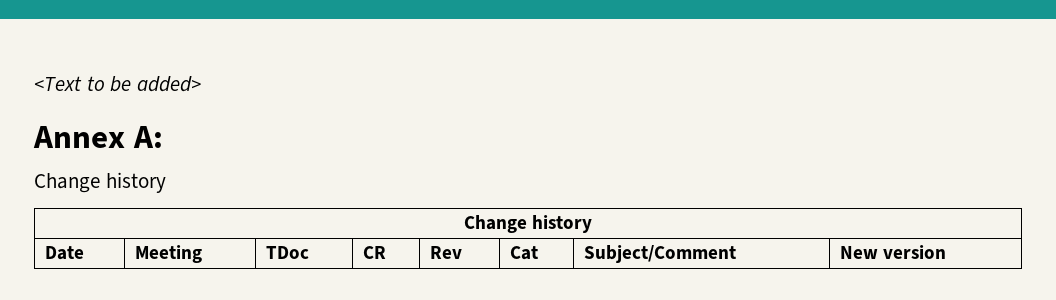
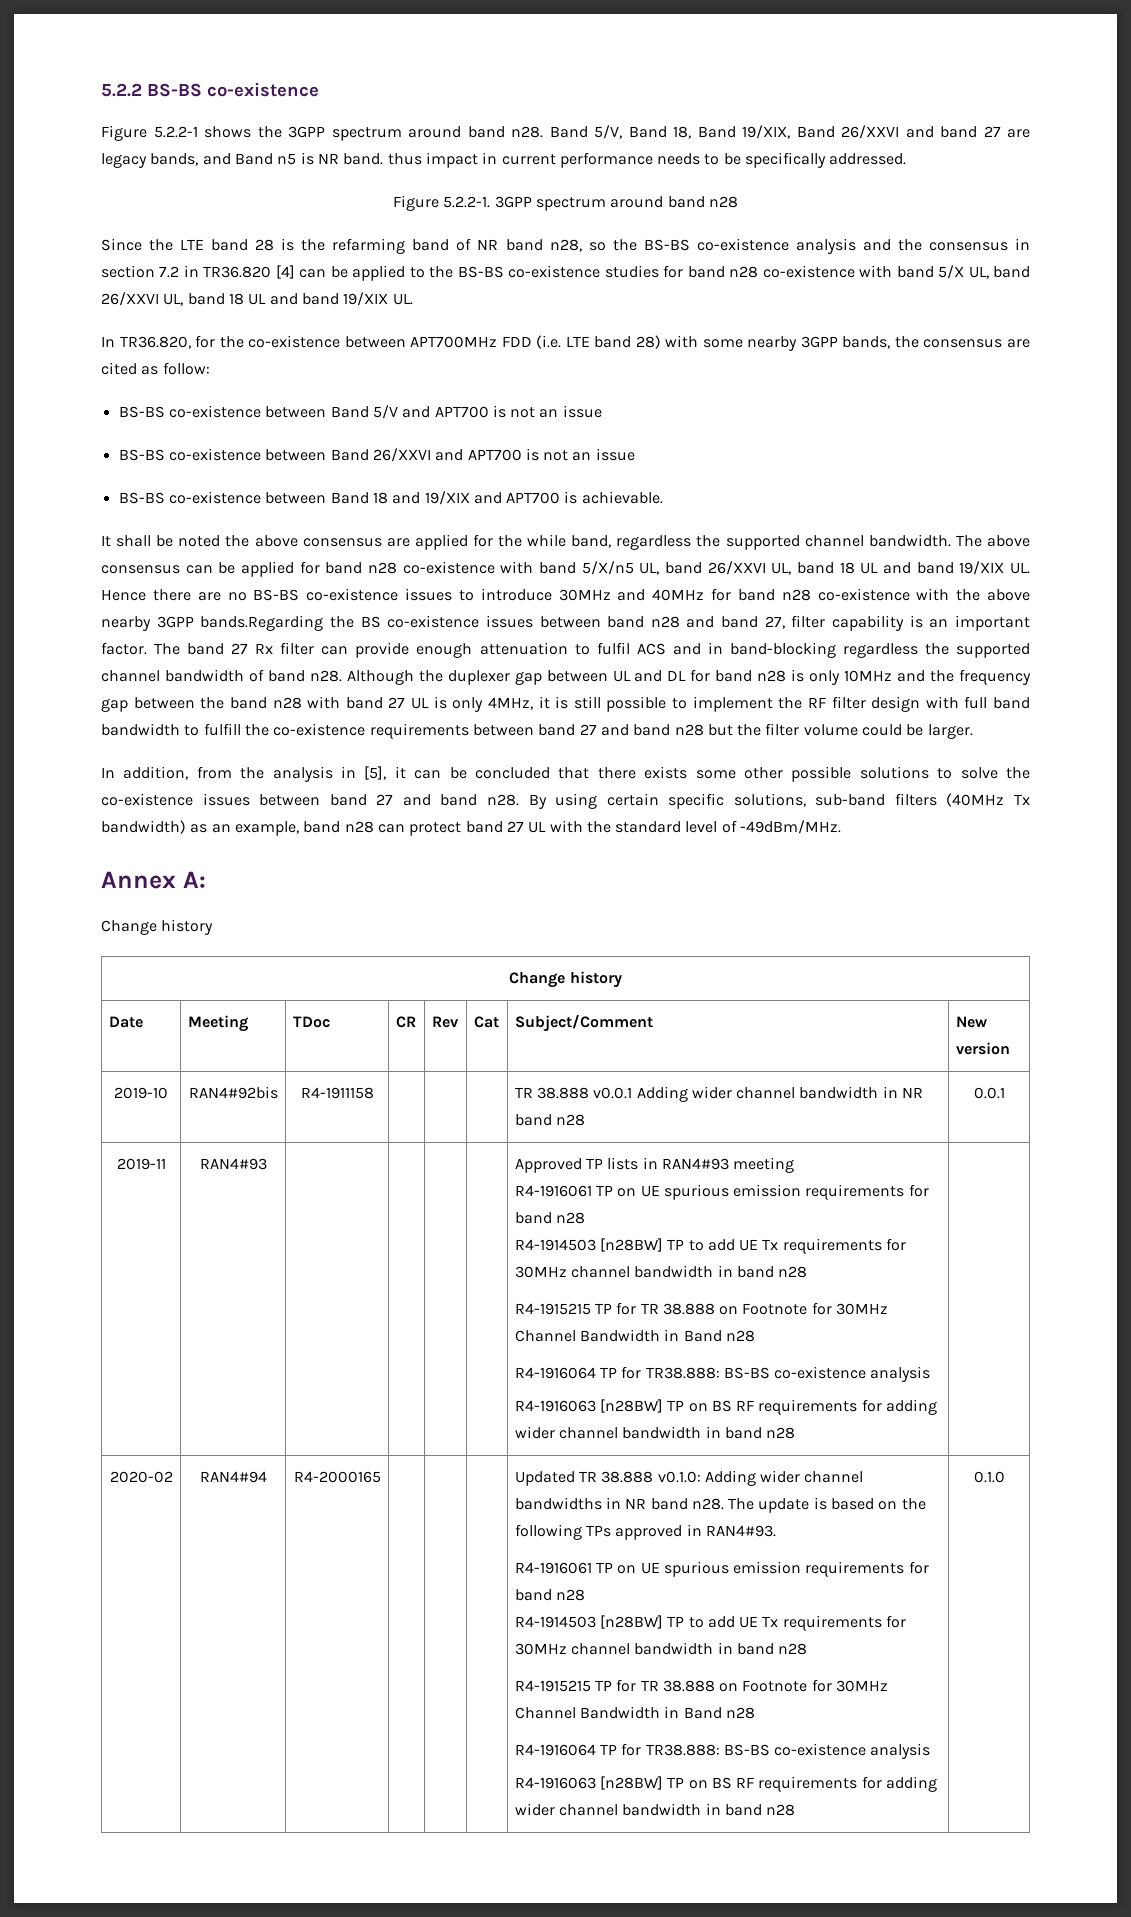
[34,76,202,92] <Text to be added> -> [101,82,319,97] [101,125,1030,141] [101,152,907,168] [393,195,738,211] [101,238,1030,254] [101,265,1030,281] [101,292,413,306] [101,335,1030,351] [101,362,210,375] [118,405,602,419] [118,448,635,462] [118,491,663,505] [101,534,1031,550] [101,561,1030,577] [101,588,1031,601] [101,615,1030,631] [101,642,1030,658] [101,669,1032,685] [101,696,1030,712] [101,723,973,739] [101,766,1030,782] [101,793,1030,809] [101,820,842,836] 5.2.2 BS-BS co-existence // Figure 5.2.2-1 shows the 3GPP spectrum around band n28. Band 5/V, Band 18, Band 19/XIX, Band 26/XXVI and band 27 are legacy bands, and Band n5 is NR band. thus impact in current performance needs to be specifically addressed. // Figure 5.2.2-1. 3GPP spectrum around band n28 // Since the LTE band 28 is the refarming band of NR band n28, so the BS-BS co-existence analysis and the consensus in section 7.2 in TR36.820 [4] can be applied to the BS-BS co-existence studies for band n28 co-existence with band 5/X UL, band 26/XXVI UL, band 18 UL and band 19/XIX UL. // In TR36.820, for the co-existence between APT700MHz FDD (i.e. LTE band 28) with some nearby 3GPP bands, the consensus are cited as follow: // BS-BS co-existence between Band 5/V and APT700 is not an issue // BS-BS co-existence between Band 26/XXVI and APT700 is not an issue // BS-BS co-existence between Band 18 and 19/XIX and APT700 is achievable. // It shall be noted the above consensus are applied for the while band, regardless the supported channel bandwidth. The above consensus can be applied for band n28 co-existence with band 5/X/n5 UL, band 26/XXVI UL, band 18 UL and band 19/XIX UL. Hence there are no BS-BS co-existence issues to introduce 30MHz and 40MHz for band n28 co-existence with the above nearby 3GPP bands.Regarding the BS co-existence issues between band n28 and band 27, filter capability is an important factor. The band 27 Rx filter can provide enough attenuation to fulfil ACS and in band-blocking regardless the supported channel bandwidth of band n28. Although the duplexer gap between UL and DL for band n28 is only 10MHz and the frequency gap between the band n28 with band 27 UL is only 4MHz, it is still possible to implement the RF filter design with full band bandwidth to fulfill the co-existence requirements between band 27 and band n28 but the filter volume could be larger. // In addition, from the analysis in [5], it can be concluded that there exists some other possible solutions to solve the co-existence issues between band 27 and band n28. By using certain specific solutions, sub-band filters (40MHz Tx bandwidth) as an example, band n28 can protect band 27 UL with the standard level of -49dBm/MHz.
(946, 252) none -> [114,1087,168,1099] [188,1086,278,1099] [300,1087,374,1099] [514,1086,924,1102] [514,1114,585,1126] [973,1087,1005,1099] [116,1158,166,1170] [199,1158,267,1170] [514,1157,795,1173] [514,1184,929,1200] [514,1212,585,1224] [514,1238,907,1254] [514,1265,808,1278] [514,1302,889,1315] [514,1329,755,1342] [514,1366,931,1382] [514,1399,938,1415] [514,1426,796,1439] [109,1471,173,1483] [199,1471,267,1483] [293,1471,381,1483] [514,1470,864,1486] [514,1497,926,1513] [514,1524,776,1540] [514,1561,929,1577] [514,1589,585,1601] [514,1615,907,1631] [514,1642,808,1655] [514,1679,889,1692] [514,1706,755,1719] [514,1743,931,1759] [514,1776,938,1792] [514,1803,796,1816] [973,1471,1005,1483] // 2019-10 | RAN4#92bis | R4-1911158 | | | | TR 38.888 v0.0.1 Adding wider channel bandwidth in NR band n28 | 0.0.1 // 2019-11 | RAN4#93 | | | | | Approved TP lists in RAN4#93 meeting // R4-1916061 TP on UE spurious emission requirements for band n28 // R4-1914503 [n28BW] TP to add UE Tx requirements for 30MHz channel bandwidth in band n28 // R4-1915215 TP for TR 38.888 on Footnote for 30MHz Channel Bandwidth in Band n28 // R4-1916064 TP for TR38.888: BS-BS co-existence analysis // R4-1916063 [n28BW] TP on BS RF requirements for adding wider channel bandwidth in band n28 | // 2020-02 | RAN4#94 | R4-2000165 | | | | Updated TR 38.888 v0.1.0: Adding wider channel bandwidths in NR band n28. The update is based on the following TPs approved in RAN4#93. // R4-1916061 TP on UE spurious emission requirements for band n28 // R4-1914503 [n28BW] TP to add UE Tx requirements for 30MHz channel bandwidth in band n28 // R4-1915215 TP for TR 38.888 on Footnote for 30MHz Channel Bandwidth in Band n28 // R4-1916064 TP for TR38.888: BS-BS co-existence analysis // R4-1916063 [n28BW] TP on BS RF requirements for adding wider channel bandwidth in band n28 | 0.1.0

